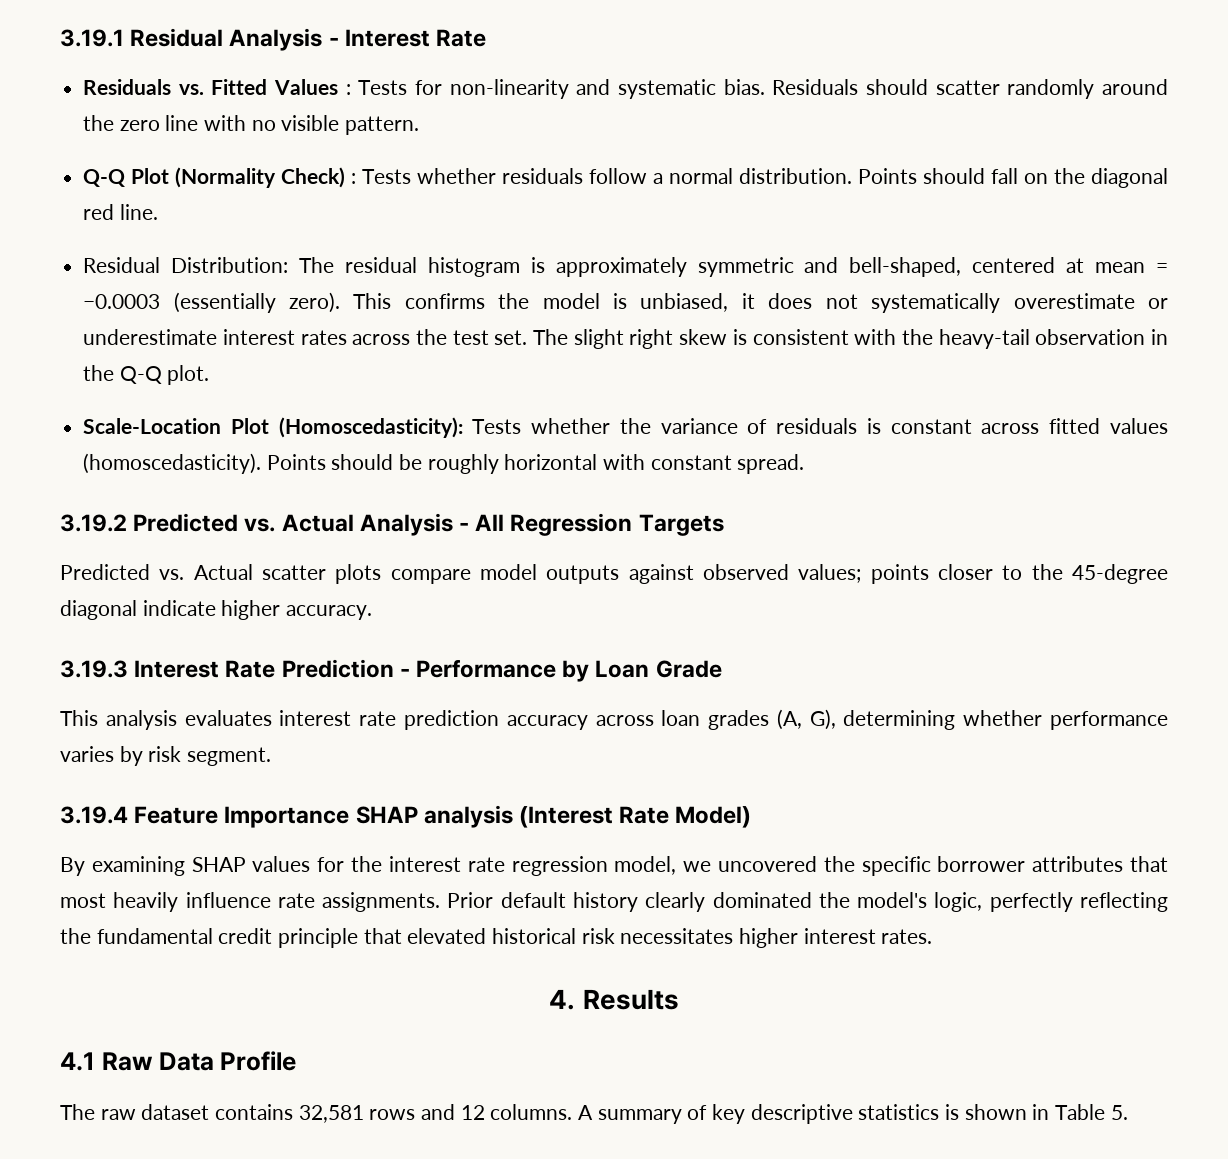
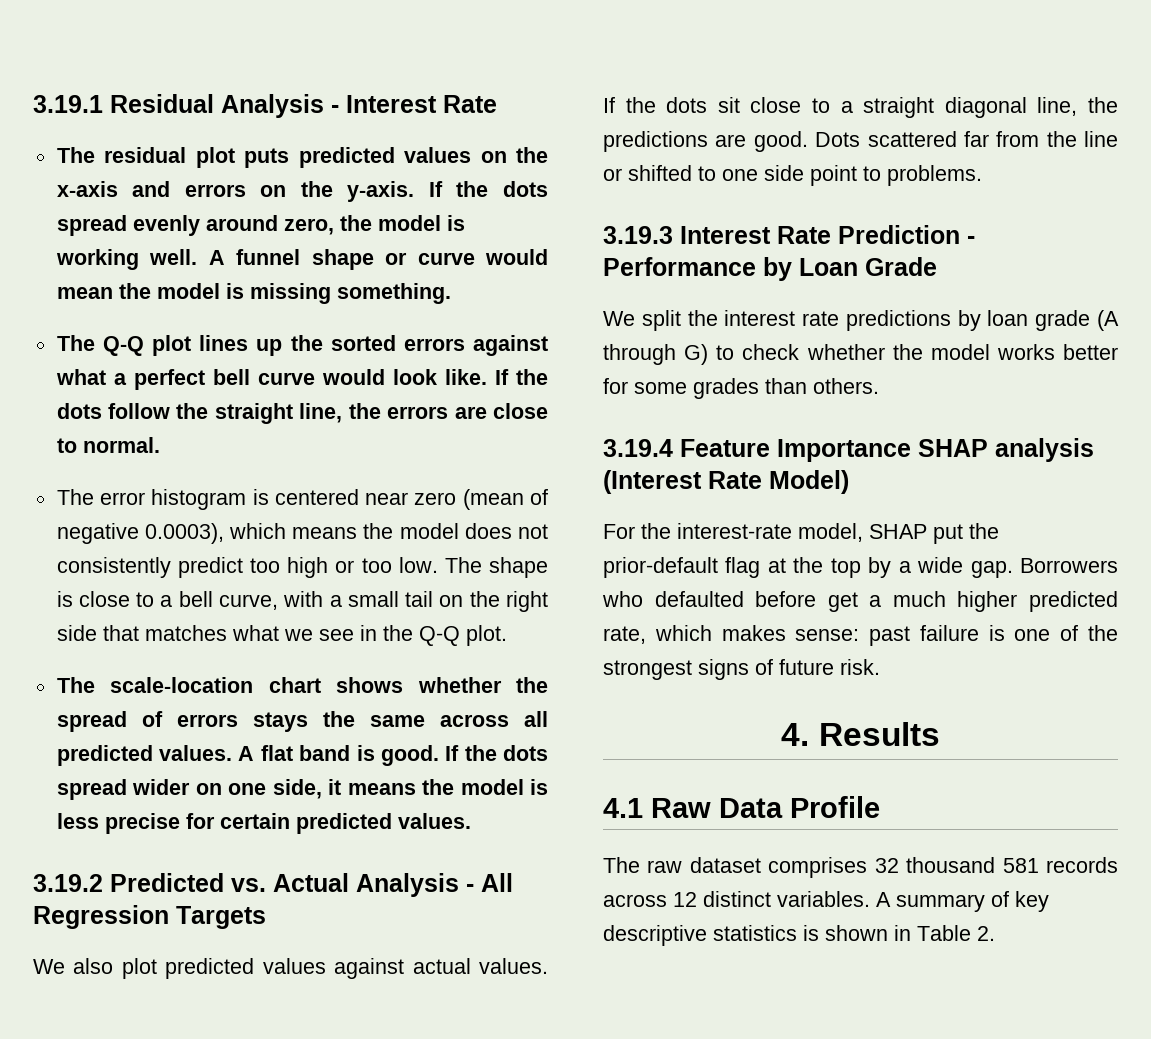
[83,79,1168,99] [83,115,420,135] [83,167,1168,188] [83,204,158,220] [83,257,1168,277] [83,292,1169,313] [83,329,1169,349] [83,365,210,385] [83,417,1169,438] [83,453,805,474] Residuals vs. Fitted Values : Tests for non-linearity and systematic bias. Residuals should scatter randomly around the zero line with no visible pattern. // Q-Q Plot (Normality Check) : Tests whether residuals follow a normal distribution. Points should fall on the diagonal red line. // Residual Distribution: The residual histogram is approximately symmetric and bell-shaped, centered at mean = −0.0003 (essentially zero). This confirms the model is unbiased, it does not systematically overestimate or underestimate interest rates across the test set. The slight right skew is consistent with the heavy-tail observation in the Q-Q plot. // Scale-Location Plot (Homoscedasticity): Tests whether the variance of residuals is constant across fitted values (homoscedasticity). Points should be roughly horizontal with constant spread. -> [56,147,549,168] [56,181,548,202] [56,215,465,236] [55,249,549,270] [56,283,451,304] [56,335,548,356] [55,369,548,390] [56,403,548,424] [56,437,160,453] [56,489,548,510] [56,523,548,544] [56,557,548,578] [56,591,549,612] [56,625,507,646] [56,677,549,693] [56,711,548,732] [56,745,548,766] [56,779,549,800] [56,813,471,834] The residual plot puts predicted values on the x-axis and errors on the y-axis. If the dots spread evenly around zero, the model is working well. A funnel shape or curve would mean the model is missing something. // The Q-Q plot lines up the sorted errors against what a perfect bell curve would look like. If the dots follow the straight line, the errors are close to normal. // The error histogram is centered near zero (mean of negative 0.0003), which means the model does not consistently predict too high or too low. The shape is close to a bell curve, with a small tail on the right side that matches what we see in the Q-Q plot. // The scale-location chart shows whether the spread of errors stays the same across all predicted values. A flat band is good. If the dots spread wider on one side, it means the model is less precise for certain predicted values.
[60,564,1169,584] [60,600,373,620] Predicted vs. Actual scatter plots compare model outputs against observed values; points closer to the 45-degree diagonal indicate higher accuracy. -> [33,958,548,979] [603,97,1118,118] [603,131,1118,152] [603,165,982,186] We also plot predicted values against actual values. If the dots sit close to a straight diagonal line, the predictions are good. Dots scattered far from the line or shifted to one side point to problems.
[60,709,1168,730] [60,746,272,766] This analysis evaluates interest rate prediction accuracy across loan grades (A, G), determining whether performance varies by risk segment. -> [603,310,1119,331] [603,344,1118,365] [603,378,879,399] We split the interest rate predictions by loan grade (A through G) to check whether the model works better for some grades than others.
[60,856,1168,876] [60,892,1168,912] [60,928,933,948] By examining SHAP values for the interest rate regression model, we uncovered the specific borrower attributes that most heavily influence rate assignments. Prior default history clearly dominated the model's logic, perfectly reflecting the fundamental credit principle that elevated historical risk necessitates higher interest rates. -> [603,523,999,544] [603,557,1118,578] [602,591,1118,612] [603,625,1118,646] [603,659,880,680] For the interest-rate model, SHAP put the prior-default flag at the top by a wide gap. Borrowers who defaulted before get a much higher predicted rate, which makes sense: past failure is one of the strongest signs of future risk.
[215,1104,573,1123] contains 32,581 rows and 12 columns. -> [768,857,1118,878] [603,891,870,907] comprises 32 thousand 581 records across 12 distinct variables.
[1110,1105,1128,1120] 5. -> [977,926,995,941] 2.

